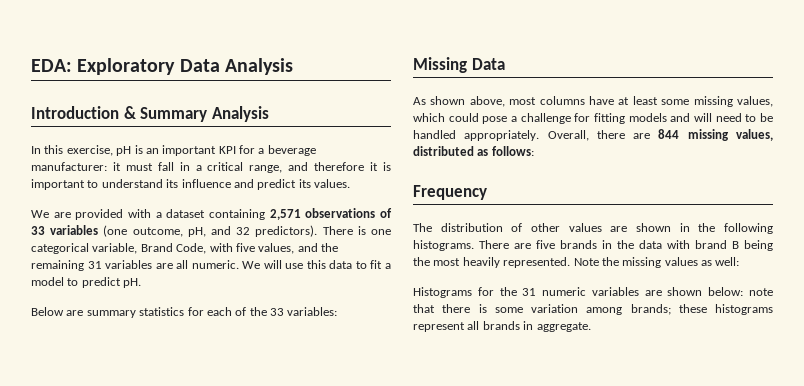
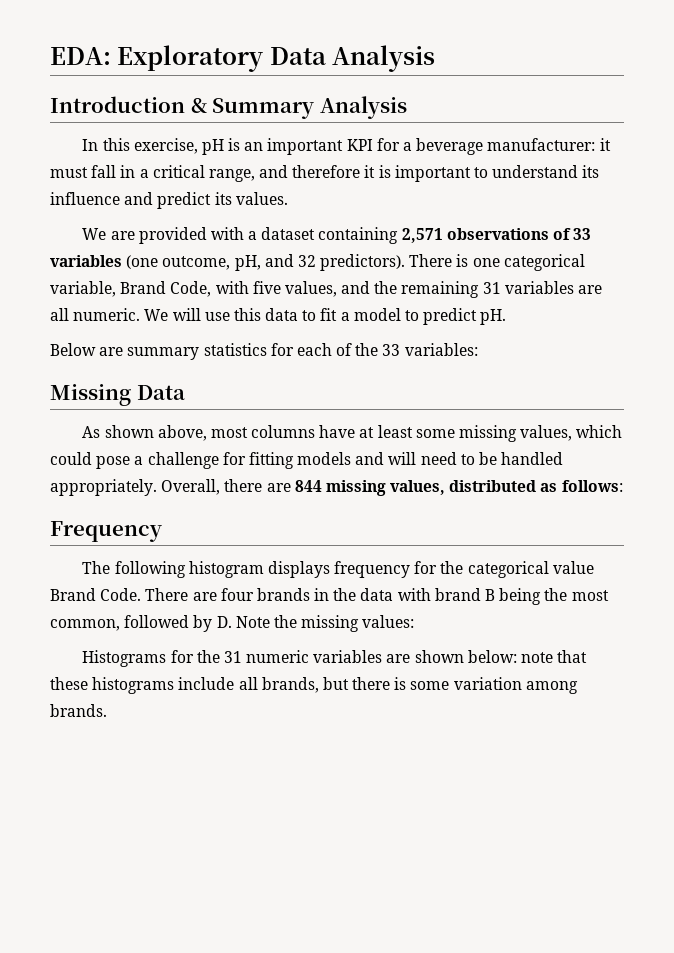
[440,223,773,234] [413,240,474,251] distribution of other values are shown in the following histograms. -> [114,561,594,578] [50,588,142,601] following histogram displays frequency for the categorical value Brand Code.
[536,240,555,249] five -> [220,588,254,601] four
[462,257,740,268] heavily represented. Note the missing values as well: -> [50,615,415,632] common, followed by D. Note the missing values:
(435, 308) none -> [50,677,349,694] these histograms include all brands, but
[630,304,773,315] [413,321,591,332] brands; these histograms represent all brands in aggregate. -> [50,704,107,717] brands.

